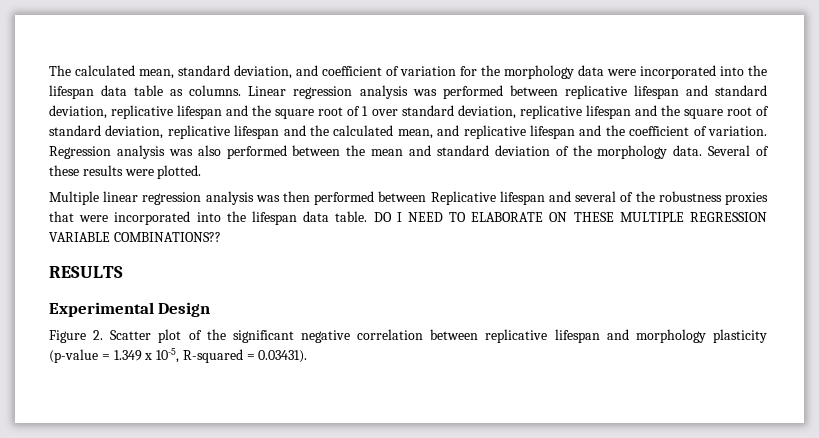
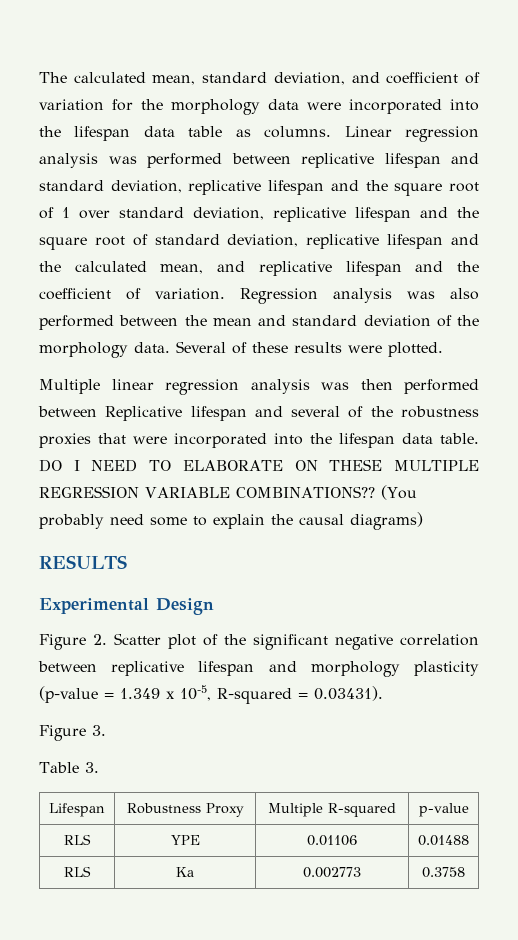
(221, 237) none -> [380,485,417,500] [39,512,423,530] (You probably need some to explain the causal diagrams)
(308, 356) none -> [39,725,106,741] [39,762,99,773] [49,803,105,817] [126,803,244,817] [268,803,397,817] [418,803,469,817] [64,834,91,845] [170,835,200,845] [307,835,358,846] [418,835,470,846] [64,866,91,877] [176,867,194,877] [303,867,362,878] [422,867,466,878] // Figure 3. // Table 3. // Lifespan | Robustness Proxy | Multiple R-squared | p-value // RLS | YPE | 0.01106 | 0.01488 // RLS | Ka | 0.002773 | 0.3758

